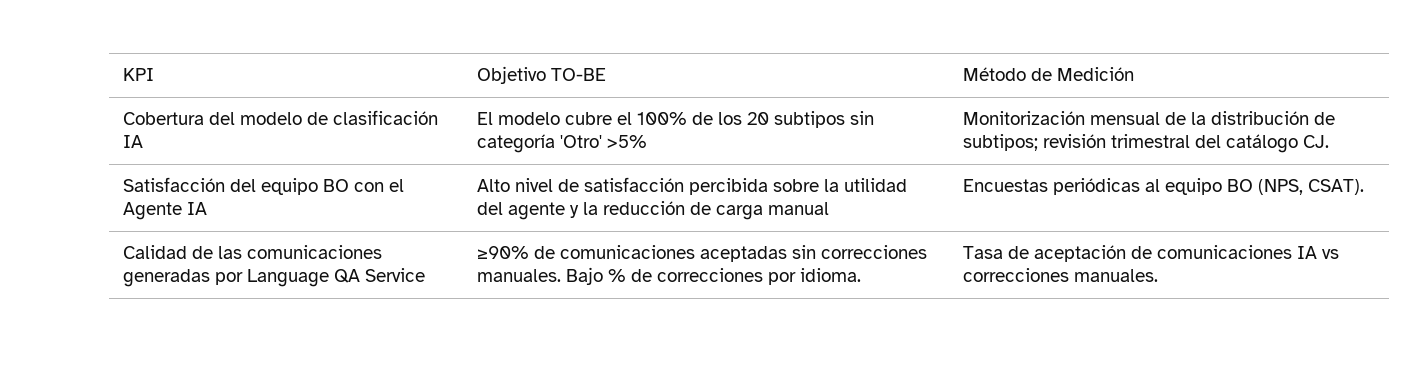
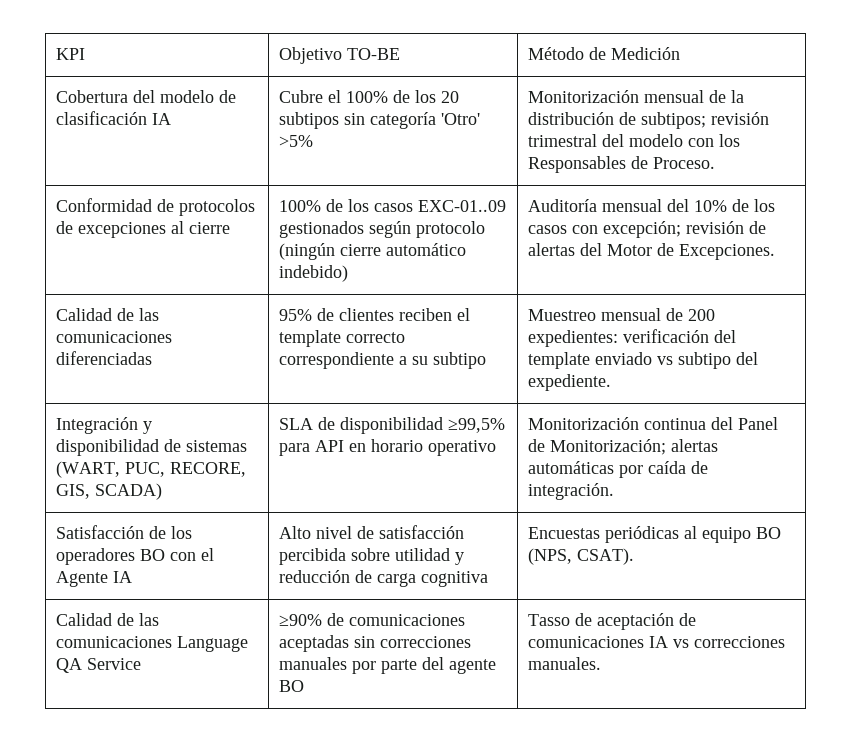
[477,112,613,125] El modelo cubre -> [279,90,324,103] Cubre
[1226,134,1330,153] [123,177,319,195] catálogo CJ. // Satisfacción del equipo -> [629,134,741,147] [528,156,716,173] [56,198,256,216] [56,221,231,238] [279,199,507,212] [279,221,486,238] [279,243,467,260] [279,265,349,282] [528,199,776,212] [528,221,767,238] [528,243,776,260] [56,308,160,321] [56,331,173,343] [56,351,153,365] [279,308,471,321] [279,330,406,347] [279,352,487,369] [528,308,716,321] [528,329,737,347] [528,352,759,369] [528,374,612,391] [56,417,153,434] [56,439,248,456] [56,461,247,478] [56,483,163,500] [279,417,506,434] [279,439,497,456] [528,417,779,430] [528,439,719,455] [528,461,709,478] [528,483,615,500] [56,525,193,539] [56,548,136,565] modelo con los Responsables de Proceso. // Conformidad de protocolos de excepciones al cierre | 100% de los casos EXC-01..09 gestionados según protocolo (ningún cierre automático indebido) | Auditoría mensual del 10% de los casos con excepción; revisión de alertas del Motor de Excepciones. // Calidad de las comunicaciones diferenciadas | 95% de clientes reciben el template correcto correspondiente a su subtipo | Muestreo mensual de 200 expedientes: verificación del template enviado vs subtipo del expediente. // Integración y disponibilidad de sistemas (WART, PUC, RECORE, GIS, SCADA) | SLA de disponibilidad ≥99,5% para API en horario operativo | Monitorización continua del Panel de Monitorización; alertas automáticas por caída de integración. // Satisfacción de los operadores
[824,178,908,192] [477,202,599,220] la utilidad del agente y la -> [395,548,465,565] utilidad y
[768,202,830,215] manual -> [421,571,489,587] cognitiva
[123,269,244,287] generadas por -> (173, 642) none
[477,267,862,285] [963,246,1004,259] manuales. Bajo % de correcciones por idioma. | Tasa -> [279,657,497,674] [279,680,305,692] [528,614,571,626] manuales por parte del agente BO | Tasso

